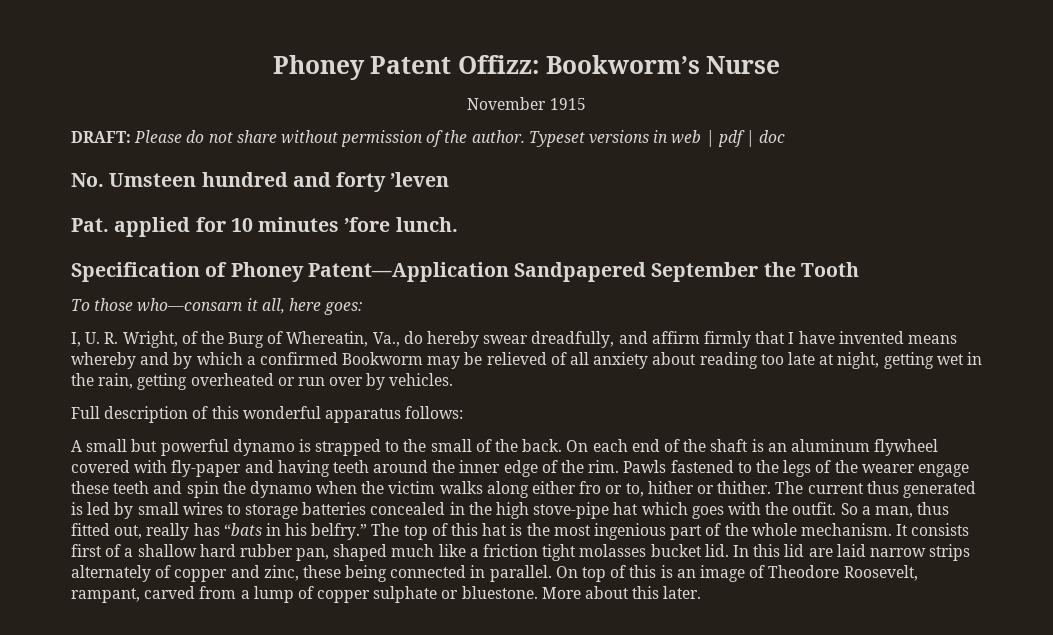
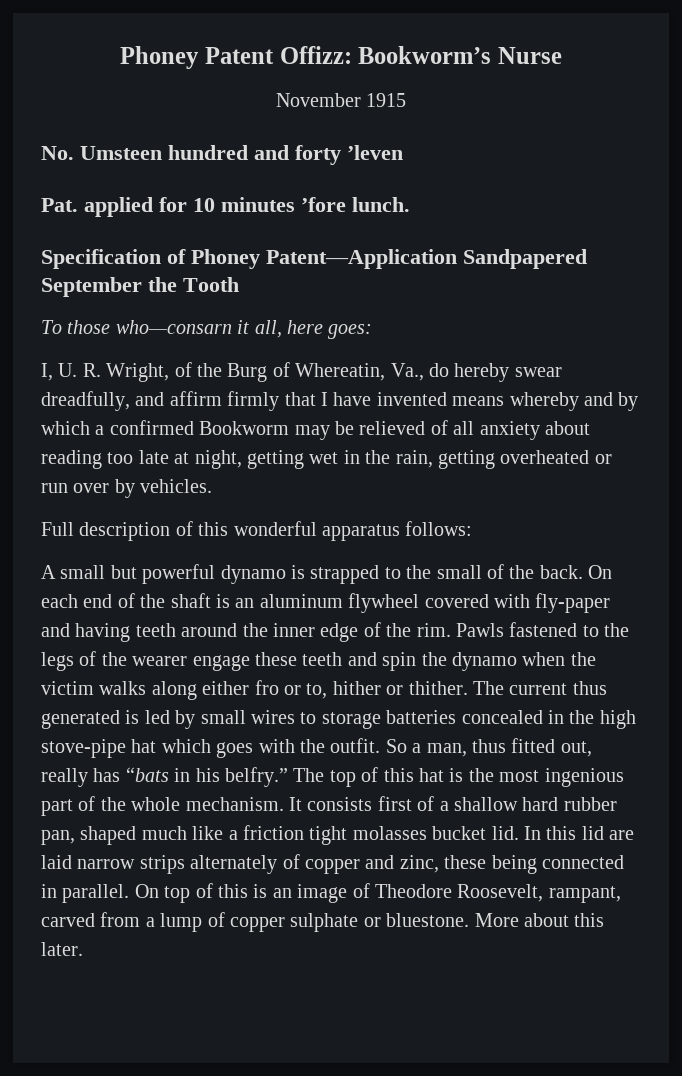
[71,130,786,147] // DRAFT: Please do not share without permission of the author. Typeset versions in web | pdf | doc -> (407, 100) none

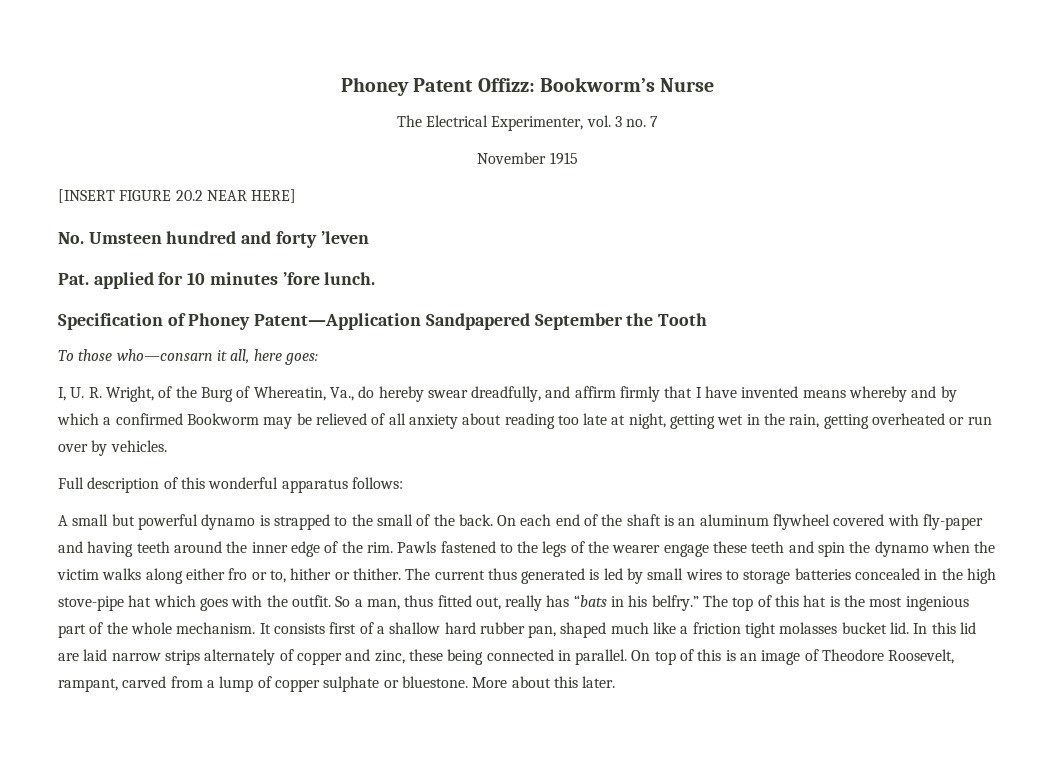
[275,93,407,107] November 1915 -> [396,115,659,131] [477,152,578,165] [58,189,297,203] The Electrical Experimenter, vol. 3 no. 7 // November 1915 // [INSERT FIGURE 20.2 NEAR HERE]

